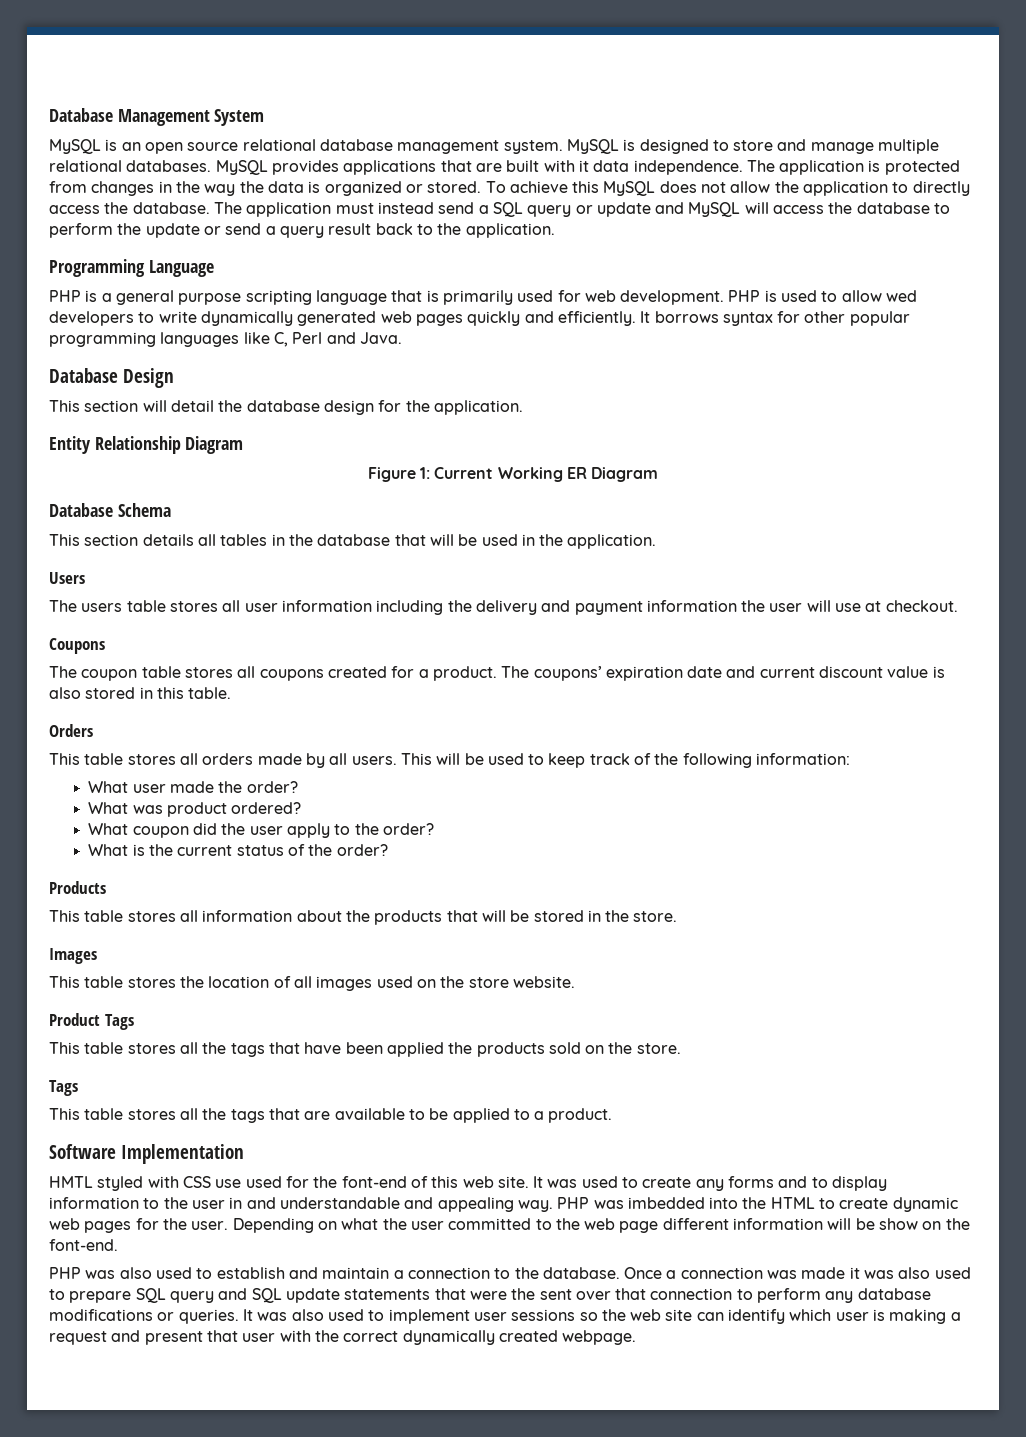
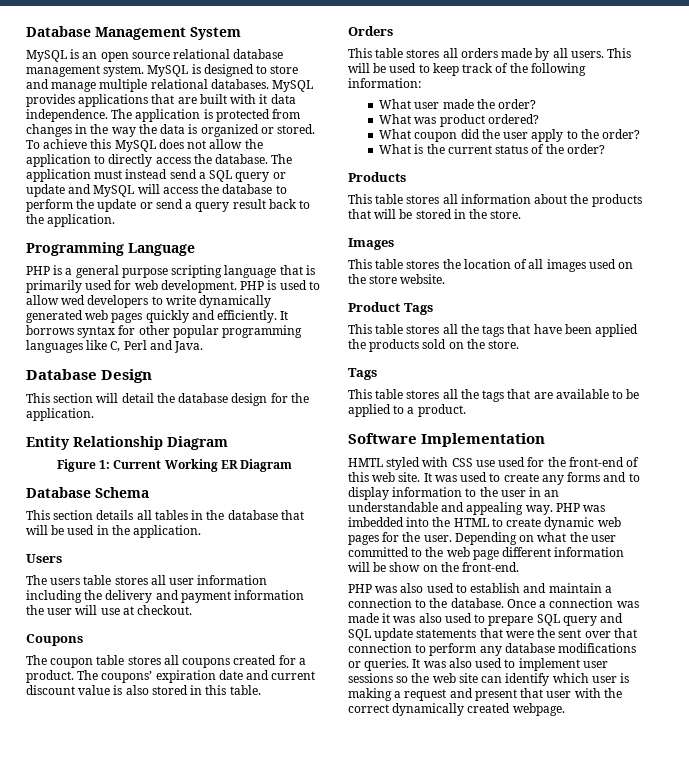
[341,1176,407,1188] font-end -> [568,457,624,467] front-end
[246,1197,276,1209] and -> [544,490,560,497] an
[49,1239,118,1251] font-end. -> [462,562,520,572] front-end.

